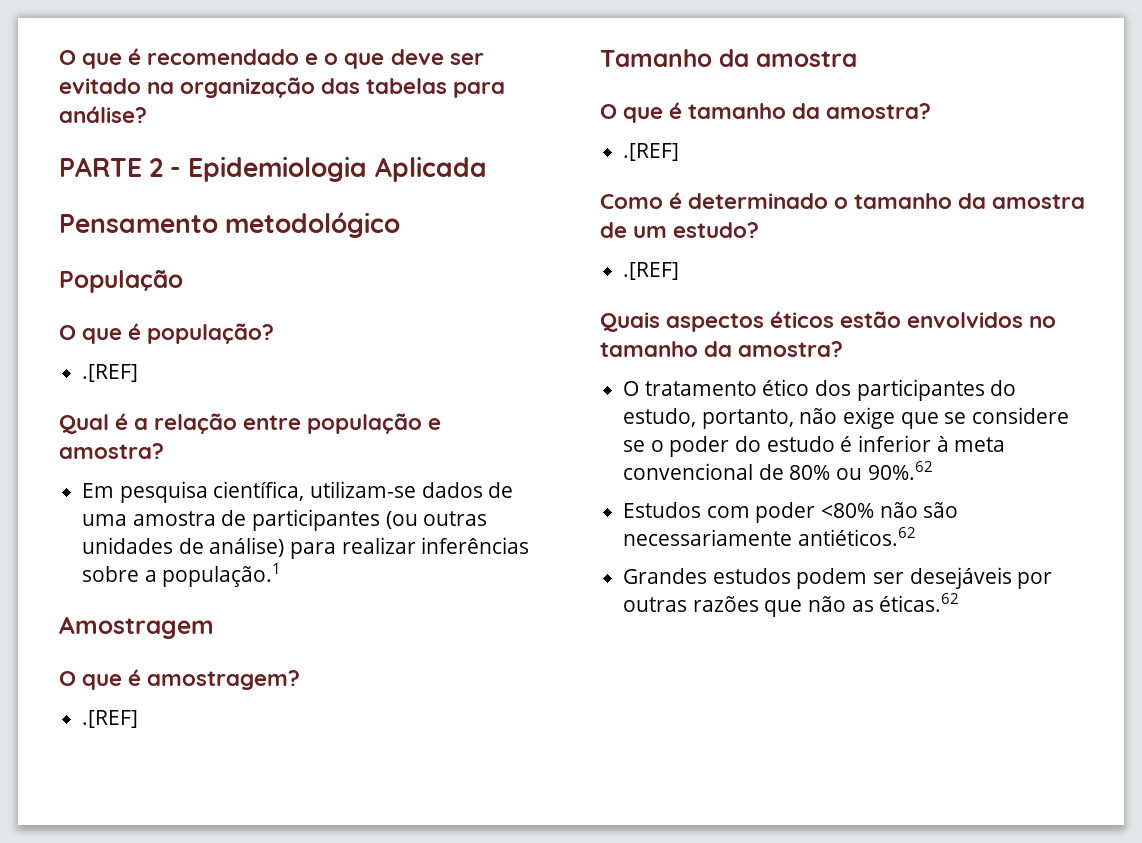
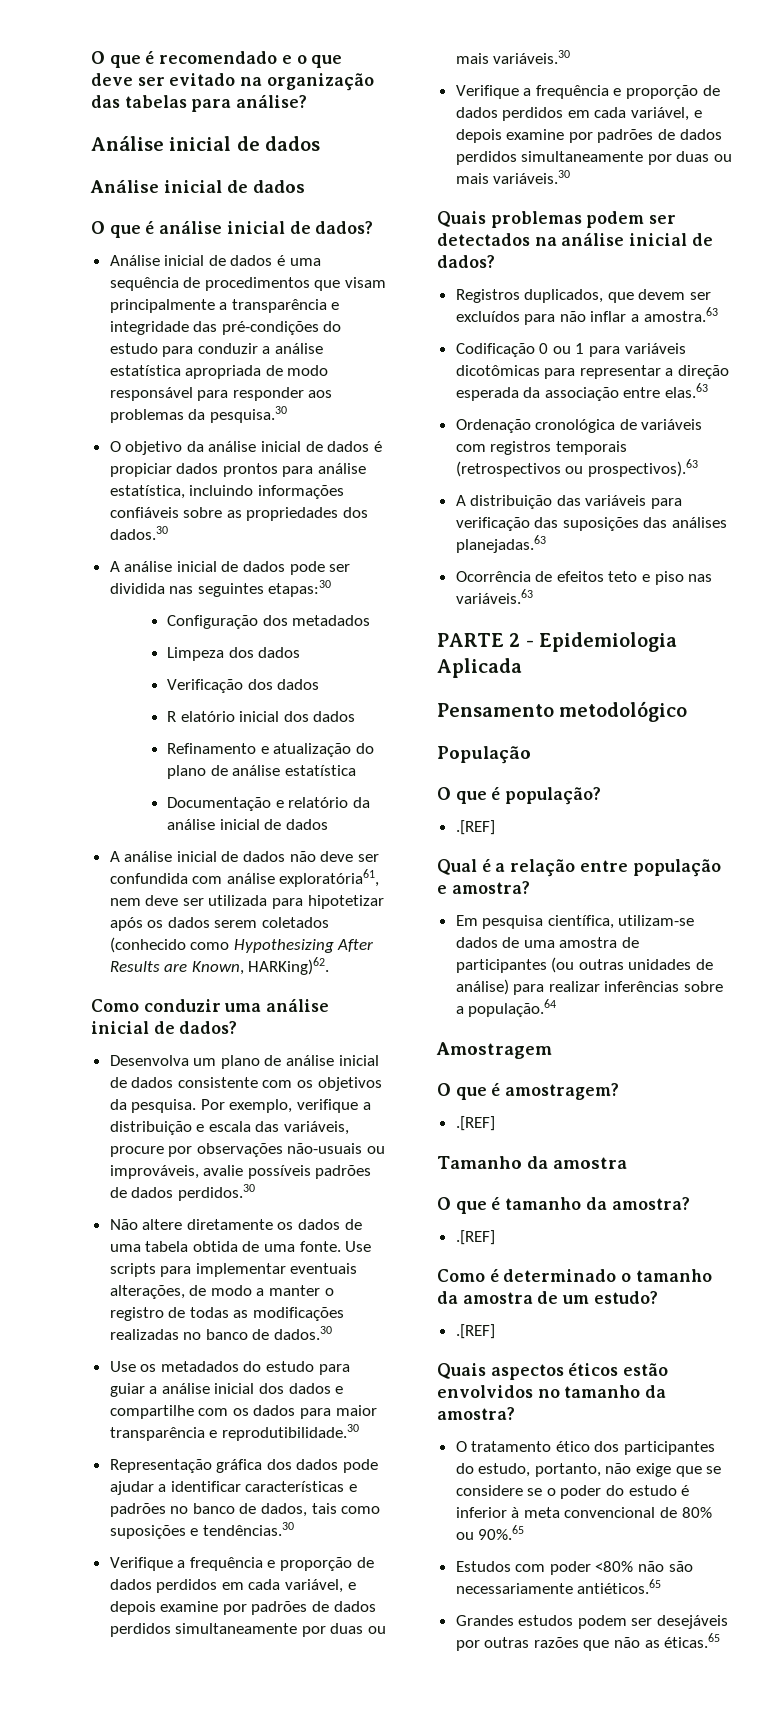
(147, 114) none -> [91,136,321,151] [90,179,305,193] [91,220,374,238] [109,255,321,266] [109,277,387,291] [109,299,340,313] [109,321,342,335] [109,343,324,357] [109,365,329,379] [109,387,333,401] [109,406,287,423] [109,441,382,455] [109,463,367,477] [109,485,344,499] [109,507,369,521] [109,526,168,540] [109,561,351,575] [109,580,332,597] [167,615,371,629] [167,647,301,661] [167,679,320,693] [167,711,356,722] [167,743,374,757] [167,765,356,779] [167,797,370,811] [167,819,328,830] [109,851,379,862] [109,869,380,887] [109,895,384,909] [109,917,330,931] [109,937,374,953] [109,957,330,975] [91,998,330,1012] [91,1021,238,1034] [109,1055,379,1069] [109,1077,382,1091] [109,1099,371,1113] [109,1121,350,1135] [109,1143,386,1157] [109,1165,372,1179] [109,1184,255,1201] [109,1219,362,1230] [109,1241,372,1252] [109,1263,358,1277] [109,1285,334,1299] [109,1307,345,1321] [109,1326,333,1340] [109,1361,350,1375] [109,1383,344,1397] [109,1405,377,1419] [109,1424,359,1441] [109,1459,379,1473] [109,1481,358,1495] [109,1503,381,1517] [109,1522,294,1539] [109,1557,374,1571] [109,1579,356,1593] [109,1601,376,1615] [109,1623,387,1637] [455,50,571,64] [455,85,720,99] [455,107,702,121] [455,129,722,143] [455,151,733,165] [455,170,571,184] [437,211,677,228] [437,232,713,246] [437,255,495,268] [455,289,712,303] [455,307,718,325] [455,343,686,357] [455,365,730,379] [455,383,709,401] [455,419,703,433] [455,441,627,455] [455,459,698,477] [455,495,683,509] [455,517,728,531] [455,535,546,553] [455,571,713,585] [455,589,533,604] // Análise inicial de dados // Análise inicial de dados // O que é análise inicial de dados? // Análise inicial de dados é uma sequência de procedimentos que visam principalmente a transparência e integridade das pré-condições do estudo para conduzir a análise estatística apropriada de modo responsável para responder aos problemas da pesquisa.30 // O objetivo da análise inicial de dados é propiciar dados prontos para análise estatística, incluindo informações confiáveis sobre as propriedades dos dados.30 // A análise inicial de dados pode ser dividida nas seguintes etapas:30 // Configuração dos metadados // Limpeza dos dados // Verificação dos dados // R elatório inicial dos dados // Refinamento e atualização do plano de análise estatística // Documentação e relatório da análise inicial de dados // A análise inicial de dados não deve ser confundida com análise exploratória61, nem deve ser utilizada para hipotetizar após os dados serem coletados (conhecido como Hypothesizing After Results are Known, HARKing)62. // Como conduzir uma análise inicial de dados? // Desenvolva um plano de análise inicial de dados consistente com os objetivos da pesquisa. Por exemplo, verifique a distribuição e escala das variáveis, procure por observações não-usuais ou improváveis, avalie possíveis padrões de dados perdidos.30 // Não altere diretamente os dados de uma tabela obtida de uma fonte. Use scripts para implementar eventuais alterações, de modo a manter o registro de todas as modificações realizadas no banco de dados.30 // Use os metadados do estudo para guiar a análise inicial dos dados e compartilhe com os dados para maior transparência e reprodutibilidade.30 // Representação gráfica dos dados pode ajudar a identificar características e padrões no banco de dados, tais como suposições e tendências.30 // Verifique a frequência e proporção de dados perdidos em cada variável, e depois examine por padrões de dados perdidos simultaneamente por duas ou mais variáveis.30 // Verifique a frequência e proporção de dados perdidos em cada variável, e depois examine por padrões de dados perdidos simultaneamente por duas ou mais variáveis.30 // Quais problemas podem ser detectados na análise inicial de dados? // Registros duplicados, que devem ser excluídos para não inflar a amostra.63 // Codificação 0 ou 1 para variáveis dicotômicas para representar a direção esperada da associação entre elas.63 // Ordenação cronológica de variáveis com registros temporais (retrospectivos ou prospectivos).63 // A distribuição das variáveis para verificação das suposições das análises planejadas.63 // Ocorrência de efeitos teto e piso nas variáveis.63
[162,563,282,587] população.1 -> [468,999,557,1017] população.64
[867,461,933,480] 90%.62 -> [478,1525,525,1540] 90%.65
[797,527,916,546] antiéticos.62 -> [577,1579,662,1594] antiéticos.65
[879,593,960,612] éticas.62 -> [664,1633,721,1648] éticas.65

